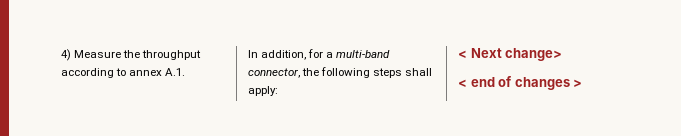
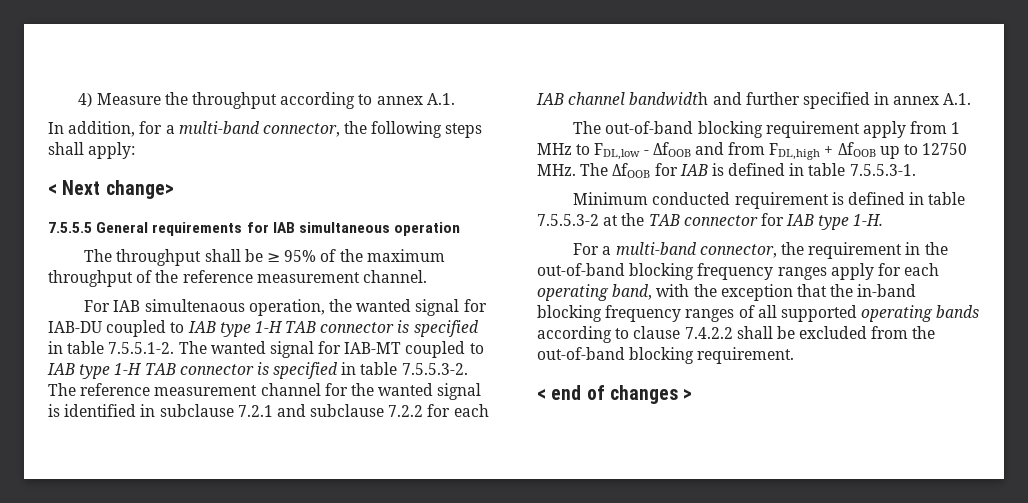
(563, 54) none -> [48,222,461,236] [84,249,445,266] [48,270,427,287] [84,299,487,316] [48,320,479,337] [48,341,484,358] [47,362,468,379] [48,383,482,400] [48,404,489,417] [536,92,972,109] [573,121,961,138] [537,142,968,160] [537,163,916,178] [573,192,966,209] [537,213,884,230] [573,242,948,259] [537,263,940,280] [537,284,917,301] [537,305,980,322] [537,326,936,343] [537,347,795,364] // 7.5.5.5 General requirements for IAB simultaneous operation // The throughput shall be ≥ 95% of the maximum throughput of the reference measurement channel. // For IAB simultenaous operation, the wanted signal for IAB-DU coupled to IAB type 1-H TAB connector is specified in table 7.5.5.1-2. The wanted signal for IAB-MT coupled to IAB type 1-H TAB connector is specified in table 7.5.5.3-2. The reference measurement channel for the wanted signal is identified in subclause 7.2.1 and subclause 7.2.2 for each IAB channel bandwidth and further specified in annex A.1. // The out-of-band blocking requirement apply from 1 MHz to FDL,low - ΔfOOB and from FDL,high + ΔfOOB up to 12750 MHz. The ΔfOOB for IAB is defined in table 7.5.5.3-1. // Minimum conducted requirement is defined in table 7.5.5.3-2 at the TAB connector for IAB type 1-H. // For a multi-band connector, the requirement in the out-of-band blocking frequency ranges apply for each operating band, with the exception that the in-band blocking frequency ranges of all supported operating bands according to clause 7.4.2.2 shall be excluded from the out-of-band blocking requirement.

